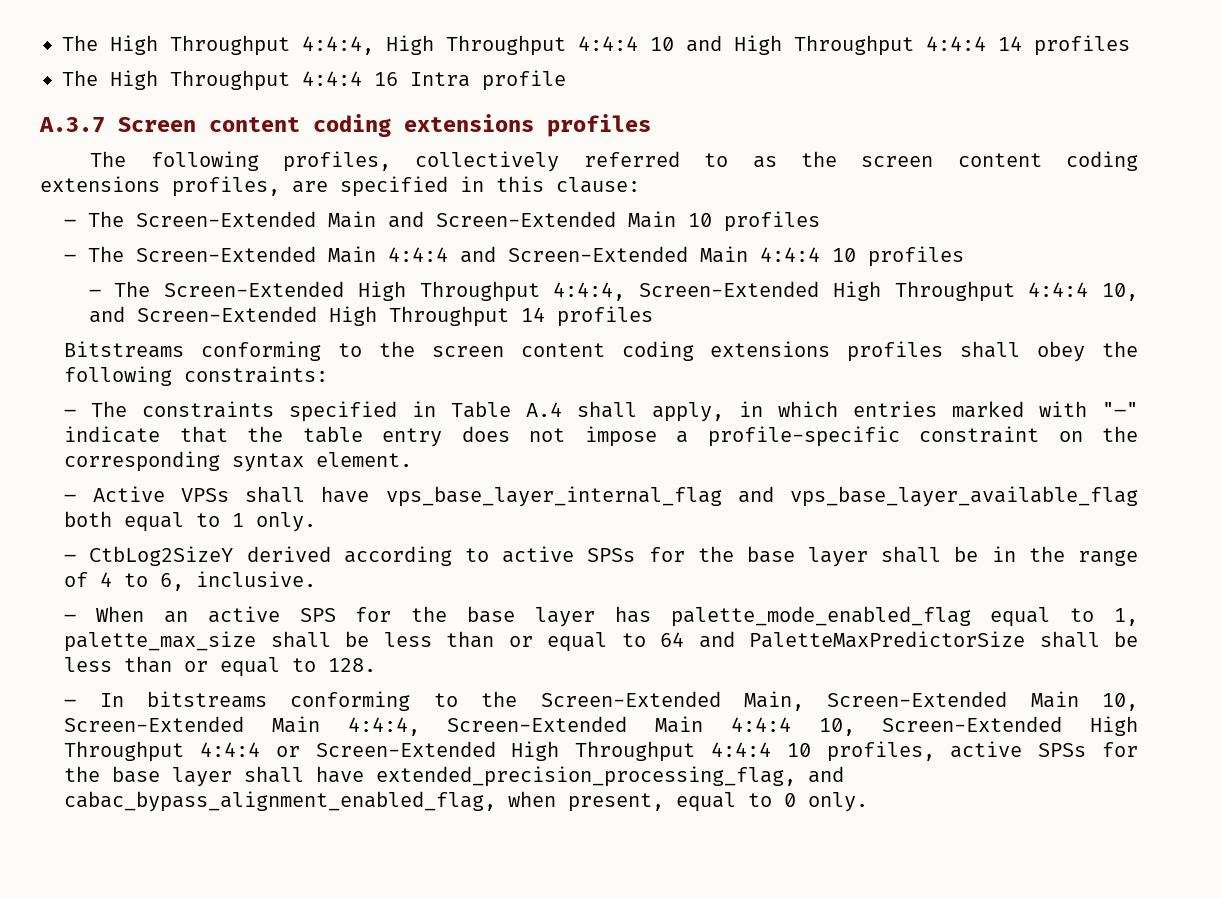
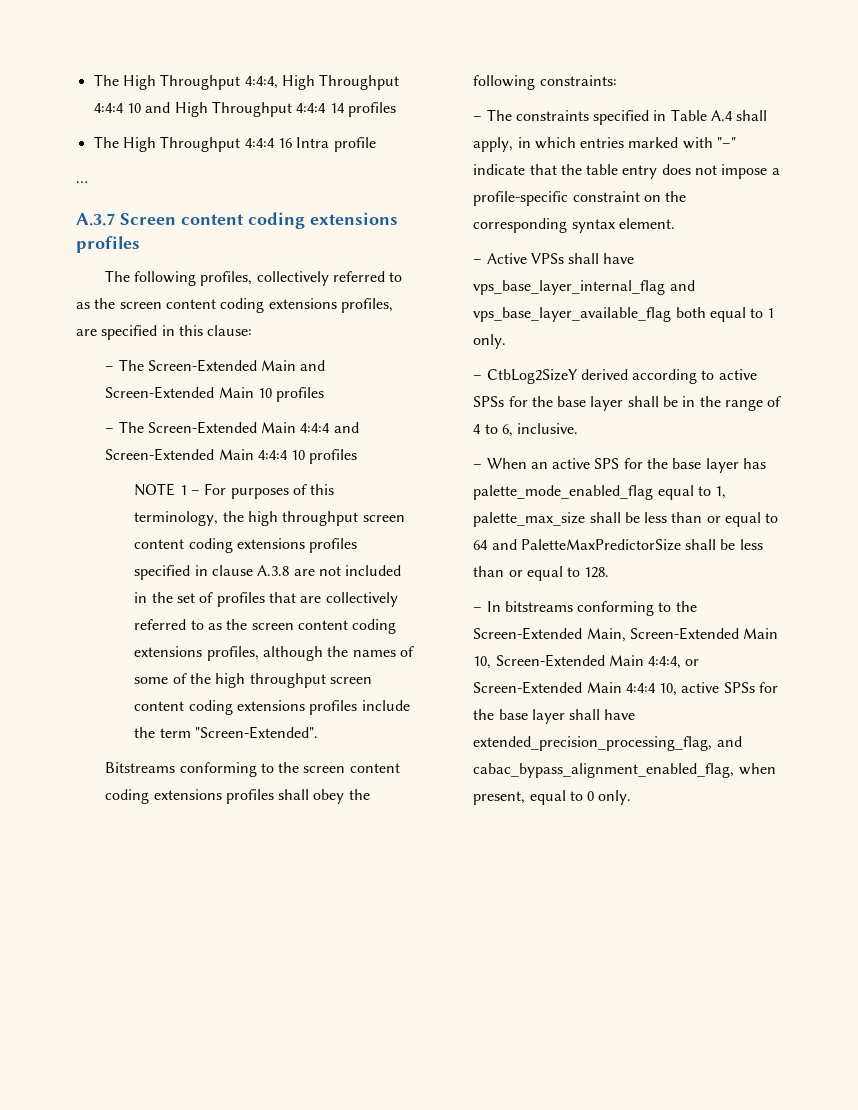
(566, 80) none -> [76,181,88,183] // …
[88,281,1139,302] [88,306,653,327] – The Screen-Extended High Throughput 4:4:4, Screen-Extended High Throughput 4:4:4 10, and Screen-Extended High Throughput 14 profiles -> [134,483,335,499] [134,511,405,526] [134,538,358,553] [134,565,402,580] [134,592,398,607] [134,619,397,634] [134,646,415,661] [134,673,373,688] [134,700,410,715] [134,726,319,739] NOTE 1 – For purposes of this terminology, the high throughput screen content coding extensions profiles specified in clause A.3.8 are not included in the set of profiles that are collectively referred to as the screen content coding extensions profiles, although the names of some of the high throughput screen content coding extensions profiles include the term "Screen-Extended".
(420, 726) none -> [685,659,700,666] or
[882,716,1138,736] [64,741,935,762] Screen-Extended High Throughput 4:4:4 or Screen-Extended High Throughput 4:4:4 10 profiles, -> (678, 689) none

